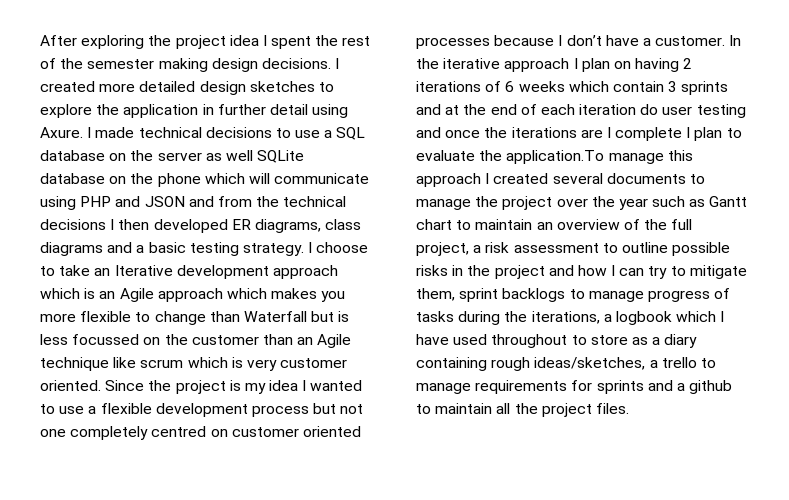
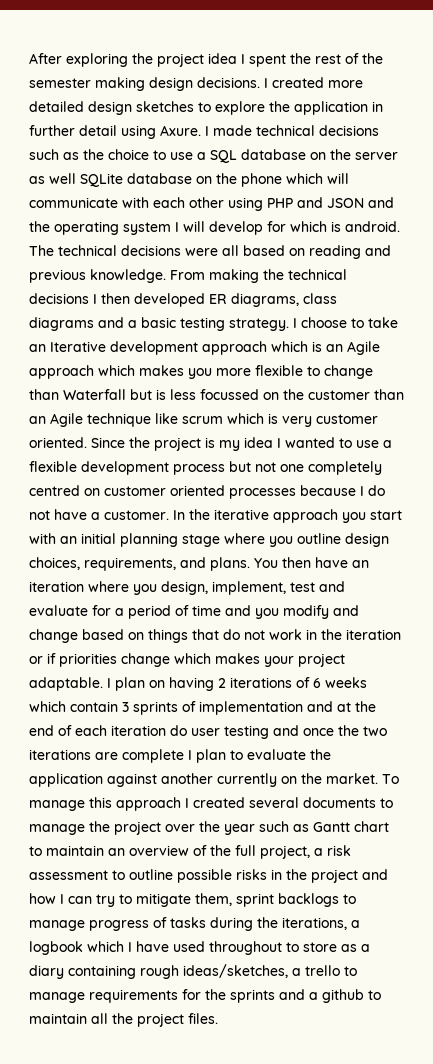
(272, 132) none -> [29,149,149,160] such as the choice
(370, 178) none -> [122,197,224,208] with each other
[217,196,252,207] from -> [29,221,400,235] [29,245,391,259] [29,269,259,283] the operating system I will develop for which is android. The technical decisions were all based on reading and previous knowledge. From making
[566,35,602,46] don’t -> [368,485,385,496] [29,510,50,520] do not
(570, 65) none -> [342,510,402,523] [29,533,389,547] [29,557,369,571] [29,581,345,595] [29,605,359,619] [29,629,401,643] [29,653,345,667] [29,677,103,691] you start with an initial planning stage where you outline design choices, requirements, and plans. You then have an iteration where you design, implement, test and evaluate for a period of time and you modify and change based on things that do not work in the iteration or if priorities change which makes your project adaptable.
(729, 88) none -> [182,701,303,715] of implementation
(508, 132) none -> [363,726,387,736] two
[606,127,611,138] I -> (118, 756) none
[506,150,605,164] application.To -> [29,773,399,787] application against another currently on the market. To
(593, 385) none -> [205,989,226,1000] the

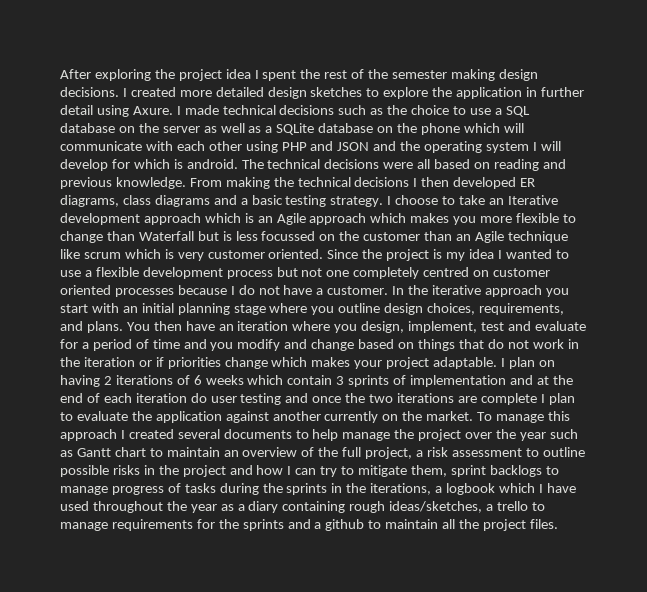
(76, 178) none -> [248,126,273,133] as a
(393, 803) none -> [312,429,339,441] help
(278, 922) none -> [286,483,367,495] sprints in the
[286,942,337,952] to store -> [166,501,217,513] the year

